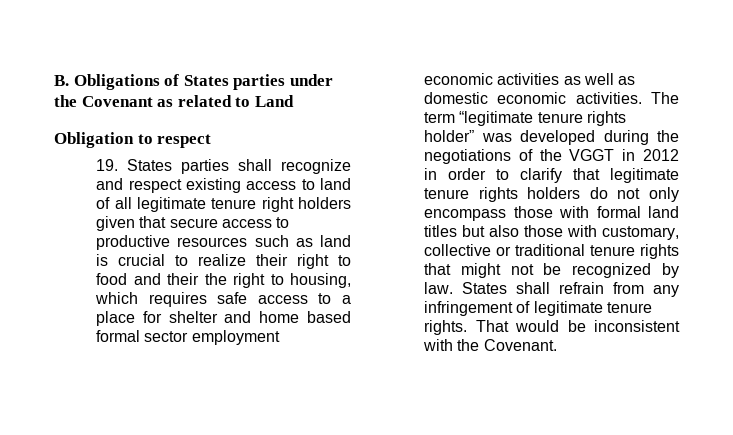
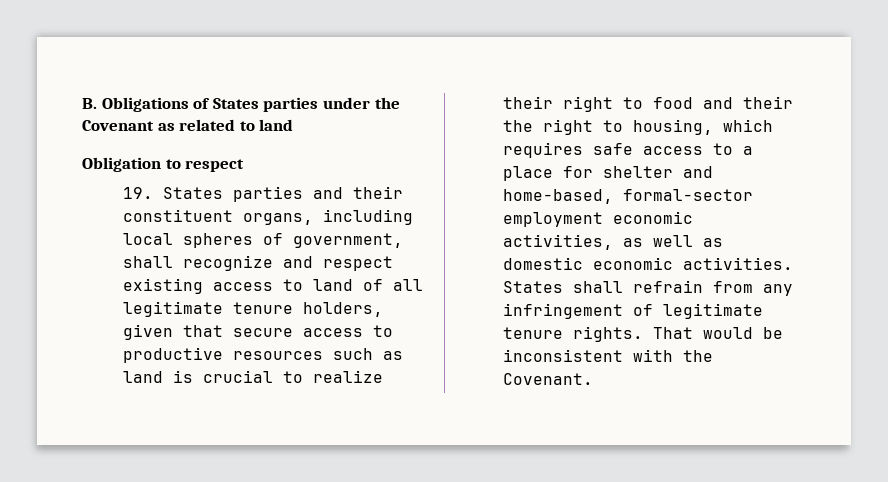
[254,95,294,107] Land -> [259,119,294,131] land
(230, 166) none -> [312,186,403,199] [122,209,413,225] [122,233,403,248] and their constituent organs, including local spheres of government,
[261,197,351,212] right holders -> [302,302,383,317] holders,
[259,311,351,323] [96,330,189,342] home based formal sector -> [502,189,753,204] home-based, formal-sector
[497,73,560,85] activities -> [502,234,613,250] activities,
[651,92,679,104] [424,111,627,126] [424,130,679,145] [424,149,679,164] [424,168,679,183] [424,187,679,202] [424,206,679,221] [424,225,679,240] [424,244,679,259] [424,263,679,278] [424,282,454,294] The term “legitimate tenure rights holder” was developed during the negotiations of the VGGT in 2012 in order to clarify that legitimate tenure rights holders do not only encompass those with formal land titles but also those with customary, collective or traditional tenure rights that might not be recognized by law. -> (793, 263) none

